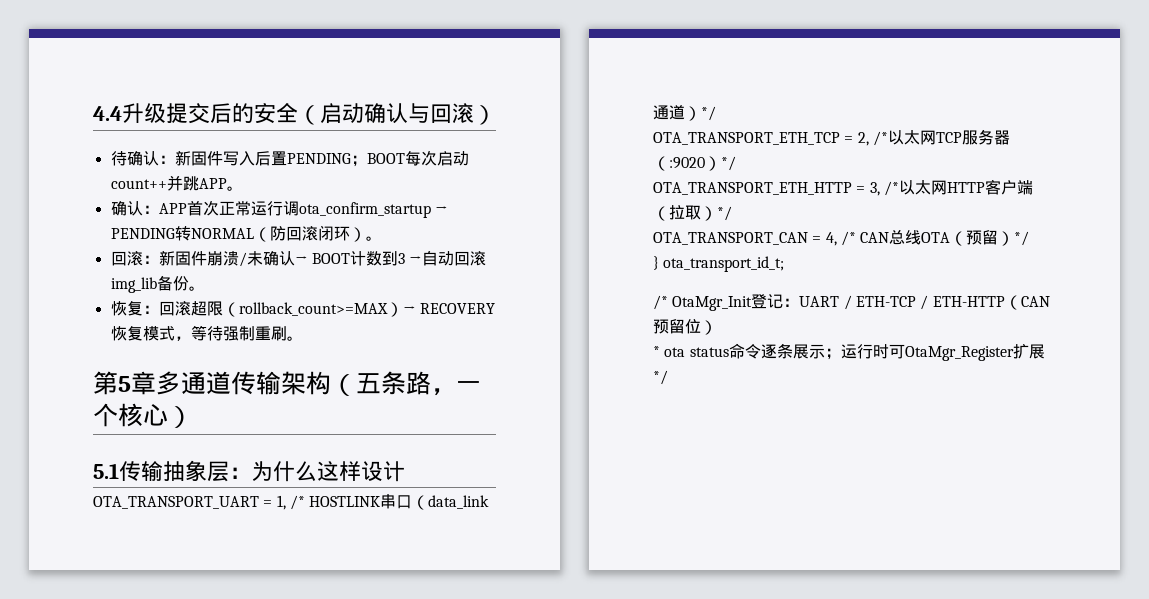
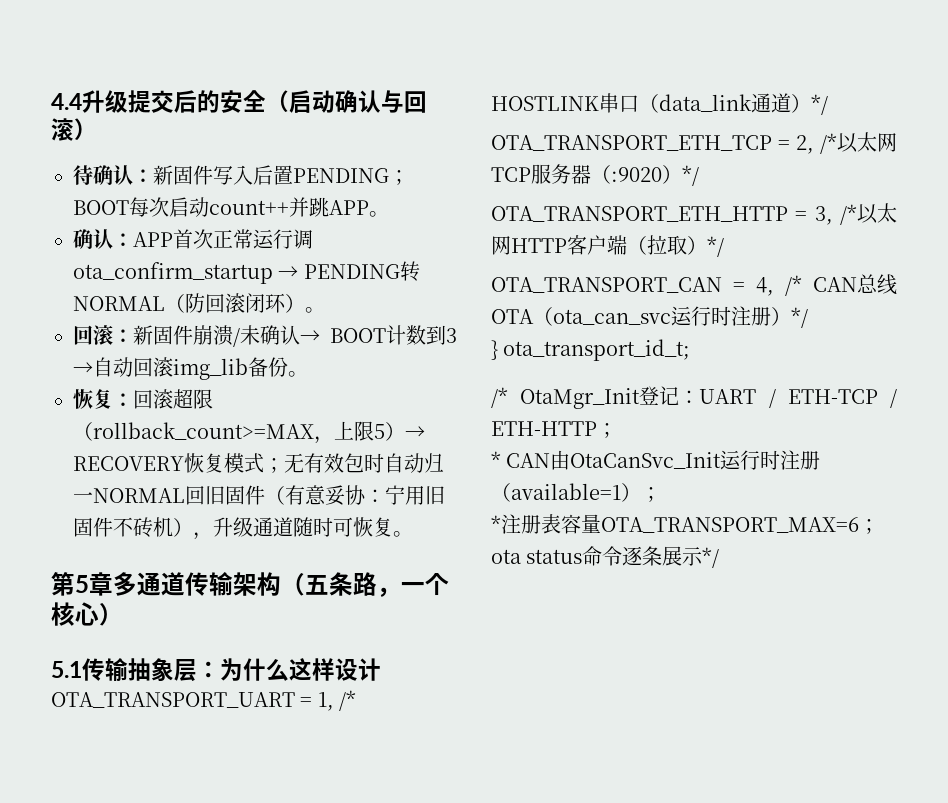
(388, 309) none -> [314,421,385,444] ，上限5
[174,325,287,341] ，等待强制重刷 -> [264,453,444,473] [73,485,445,506] [73,517,393,540] ；无有效包时自动归一NORMAL回旧固件（有意妥协：宁用旧固件不砖机），升级通道随时可恢复
[966,230,999,245] 预留 -> [553,306,771,326] ota_can_svc运行时注册
[1004,295,1050,310] [653,319,717,335] [653,346,660,357] （CAN预留位） // * -> [597,423,617,438] [491,450,821,470] [491,483,661,502] [491,514,879,534] ； // * CAN由OtaCanSvc_Init运行时注册（available=1）； // *注册表容量OTA_TRANSPORT_MAX=6；
[824,344,1045,361] ；运行时可OtaMgr_Register扩展 -> (704, 556) none

